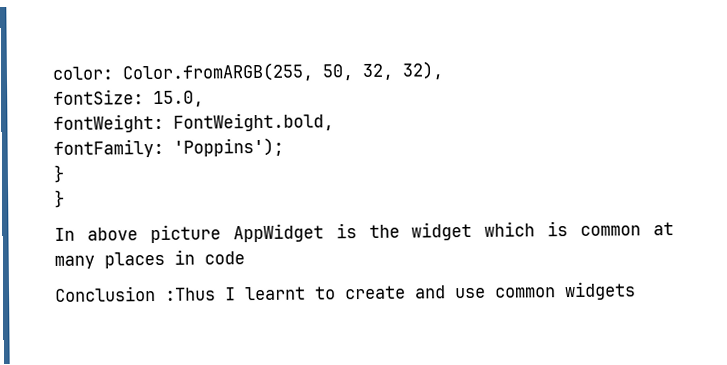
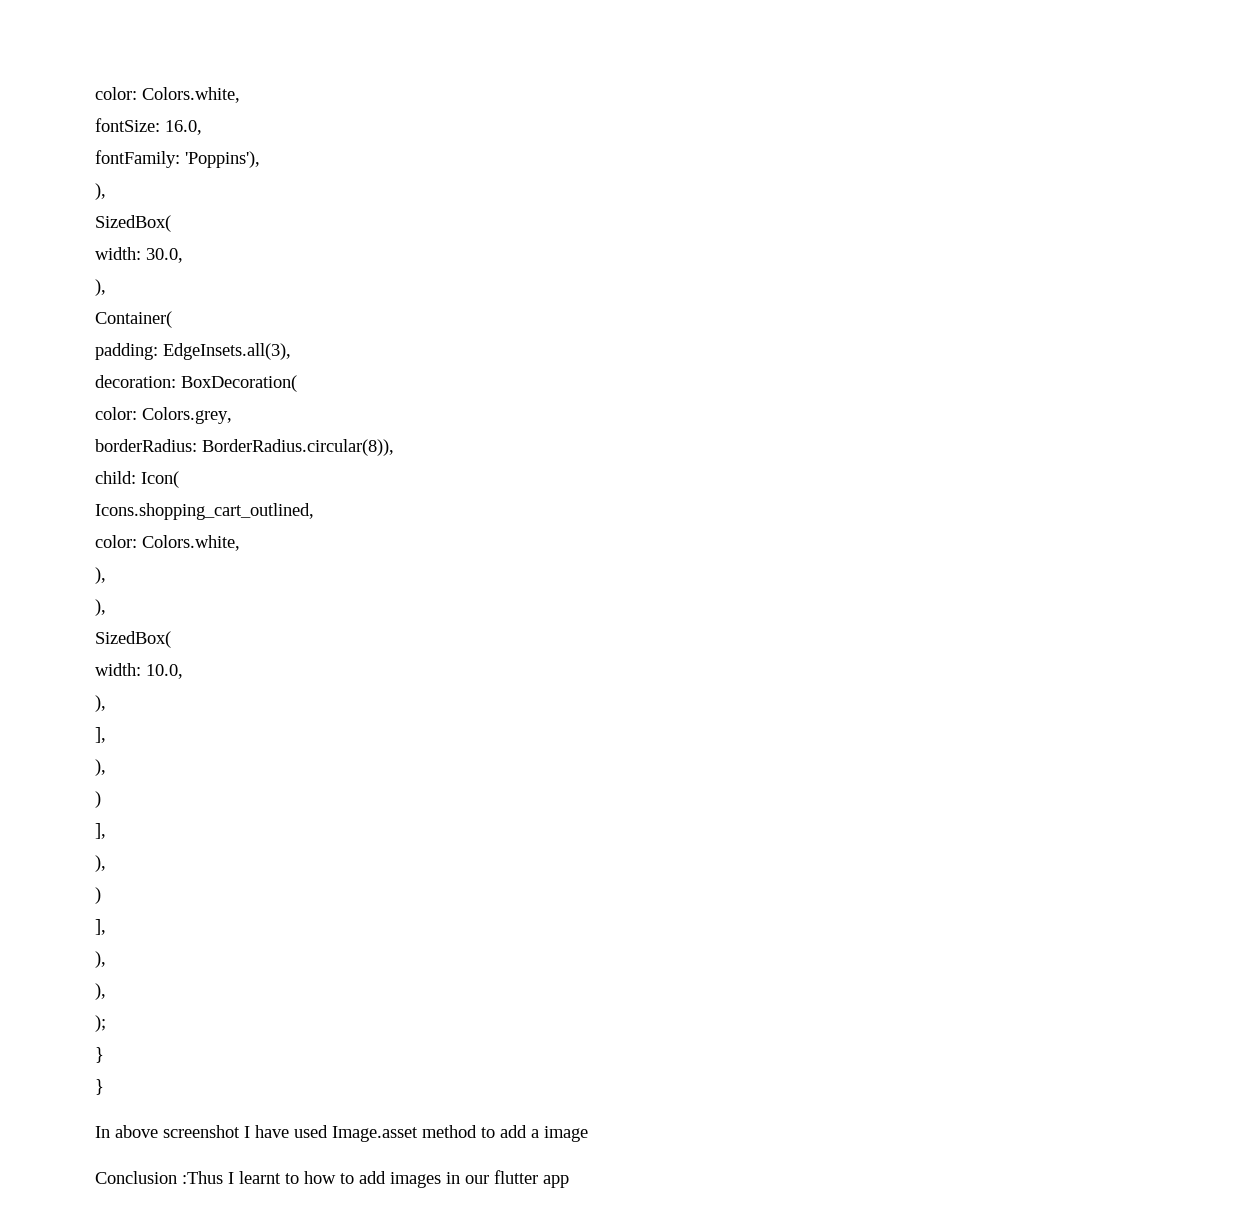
[52,61,444,83] [53,89,204,108] [53,112,334,133] [53,137,284,158] [53,164,64,183] [54,189,65,208] [54,221,674,244] [54,249,245,269] color: Color.fromARGB(255, 50, 32, 32), // fontSize: 15.0, // fontWeight: FontWeight.bold, // fontFamily: 'Poppins'); // } // } // In above picture AppWidget is the widget which is common at many places in code -> [95,87,240,103] [95,118,202,135] [95,150,260,168] [95,183,106,200] [95,215,171,232] [95,247,183,263] [95,279,106,296] [95,311,172,328] [95,343,291,360] [95,375,297,392] [95,407,232,424] [95,439,394,456] [95,471,179,488] [95,503,314,520] [95,535,240,551] [95,567,106,584] [95,599,106,616] [95,631,171,648] [95,663,183,679] [95,695,106,712] [95,727,106,743] [95,759,106,776] [95,791,101,808] [95,823,106,839] [95,855,106,872] [95,887,101,904] [95,919,106,935] [95,951,106,968] [95,983,106,1000] [95,1015,106,1032] [95,1047,104,1063] [95,1079,104,1095] [95,1125,588,1142] color: Colors.white, // fontSize: 16.0, // fontFamily: 'Poppins'), // ), // SizedBox( // width: 30.0, // ), // Container( // padding: EdgeInsets.all(3), // decoration: BoxDecoration( // color: Colors.grey, // borderRadius: BorderRadius.circular(8)), // child: Icon( // Icons.shopping_cart_outlined, // color: Colors.white, // ), // ), // SizedBox( // width: 10.0, // ), // ], // ), // ) // ], // ), // ) // ], // ), // ), // ); // } // } // In above screenshot I have used Image.asset method to add a image
[344,281,636,301] create and use common widgets -> [304,1170,569,1188] how to add images in our flutter app

